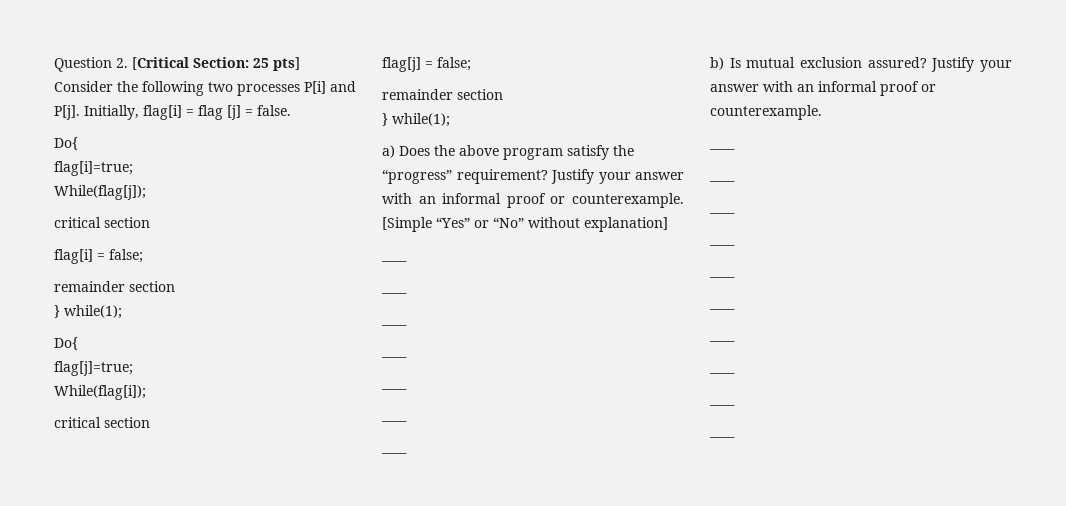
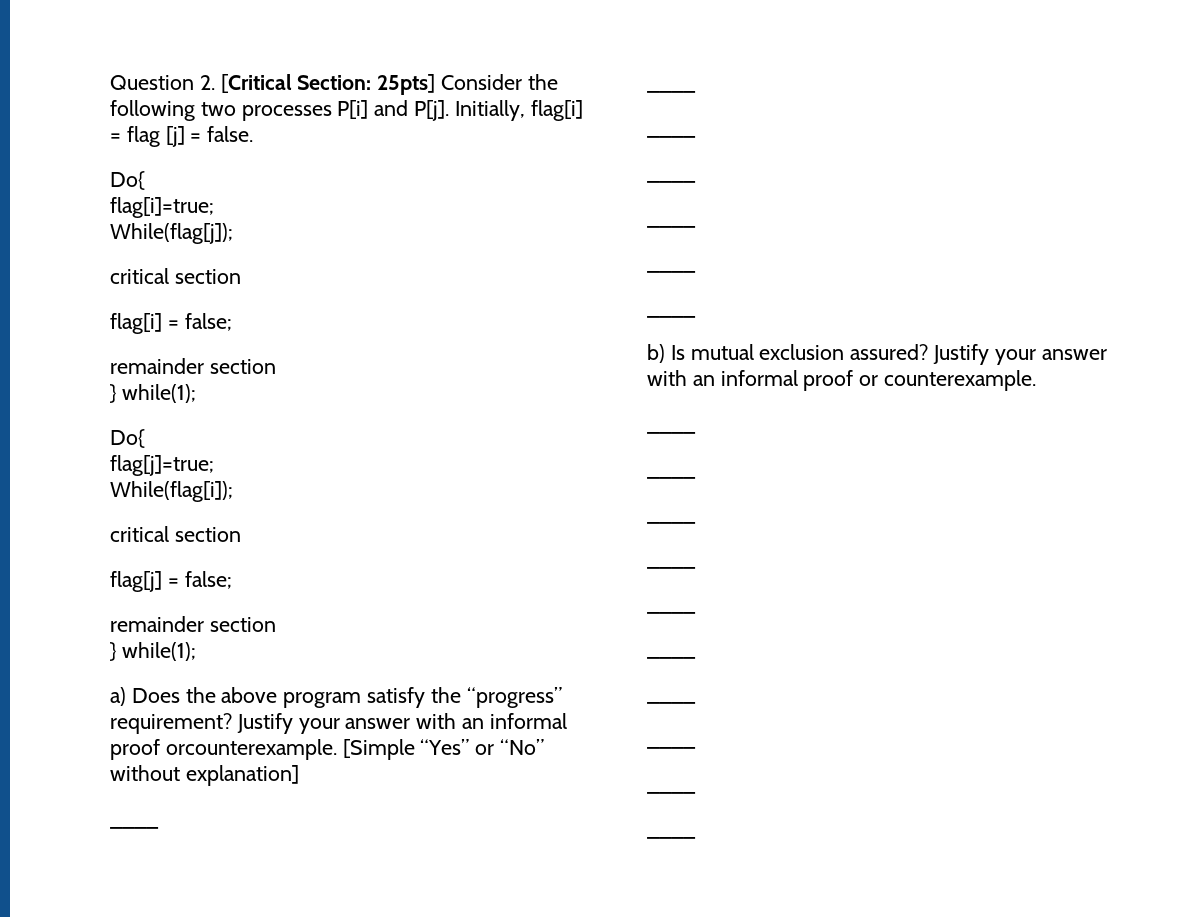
[253,57,300,71] 25 pts] -> [377,74,436,95] 25pts]
[550,193,684,208] or counterexample. -> [165,739,337,760] orcounterexample.

